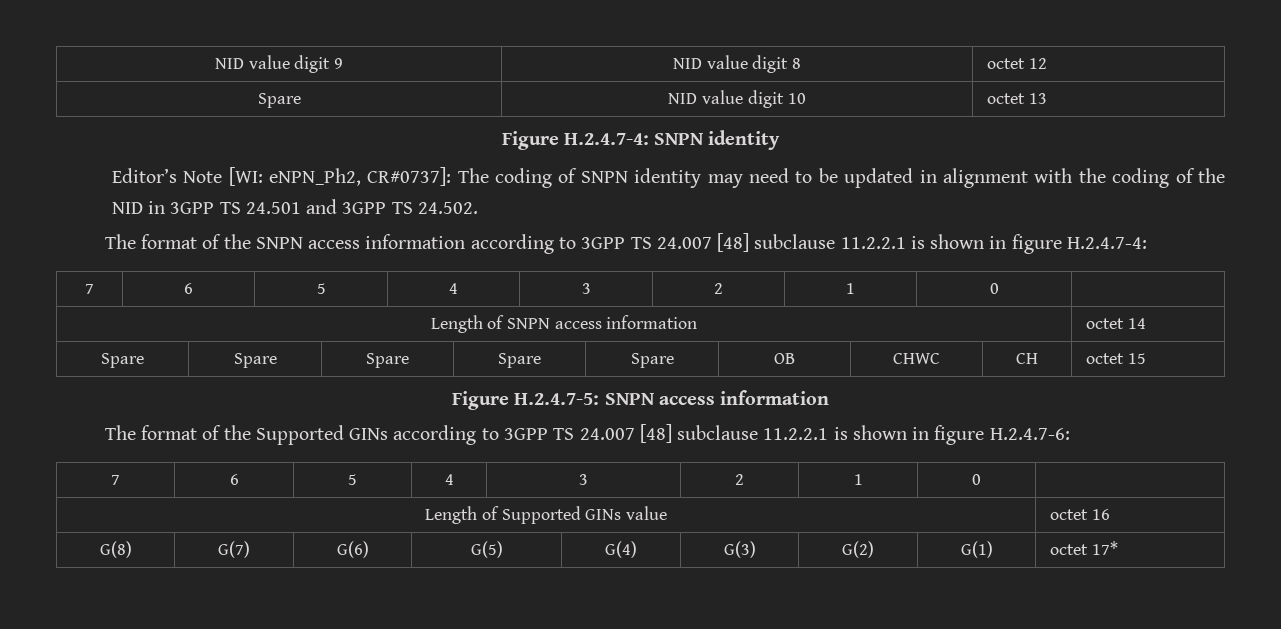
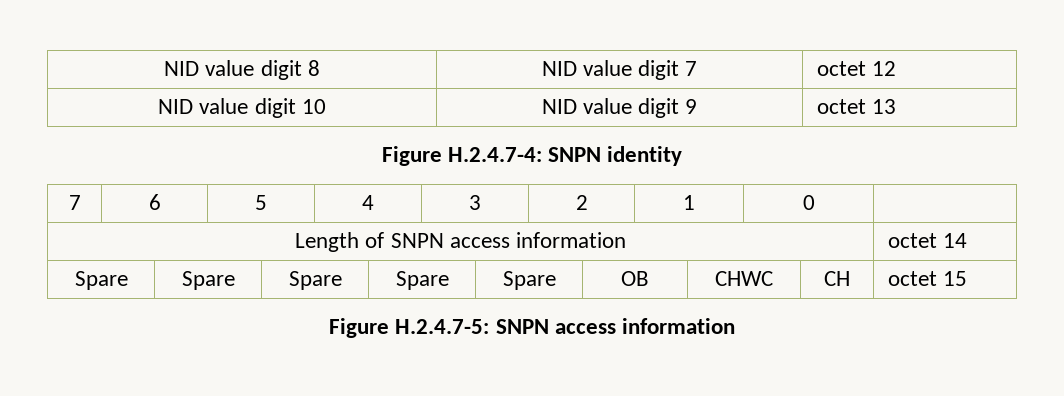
[214,55,344,73] [672,55,802,73] [987,58,1047,69] [257,93,301,108] [668,90,806,108] NID value digit 9 | NID value digit 8 | octet 12 // Spare | NID value digit 10 -> [164,60,320,80] [541,60,698,80] [816,61,896,76] [158,98,326,118] [541,98,698,118] NID value digit 8 | NID value digit 7 | octet 12 // NID value digit 10 | NID value digit 9
[111,167,1225,188] [111,199,478,214] [104,233,1147,254] // Editor’s Note [WI: eNPN_Ph2, CR#0737]: The coding of SNPN identity may need to be updated in alignment with the coding of the NID in 3GPP TS 24.501 and 3GPP TS 24.502. // The format of the SNPN access information according to 3GPP TS 24.007 [48] subclause 11.2.2.1 is shown in figure H.2.4.7-4: -> (683, 156) none
[104,424,1070,445] [111,475,120,485] [229,474,239,485] [348,474,357,485] [444,474,454,485] [579,474,588,485] [735,474,744,485] [853,474,863,485] [972,474,981,485] [425,506,667,524] [1050,509,1110,520] [99,541,132,558] [218,541,250,558] [336,541,369,558] [470,541,503,558] [605,541,637,558] [723,541,756,558] [842,541,874,558] [960,541,993,558] [1050,541,1118,555] // The format of the Supported GINs according to 3GPP TS 24.007 [48] subclause 11.2.2.1 is shown in figure H.2.4.7-6: // 7 | 6 | 5 | 4 | 3 | 2 | 1 | 0 | // Length of Supported GINs value | octet 16 // G(8) | G(7) | G(6) | G(5) | G(4) | G(3) | G(2) | G(1) | octet 17* -> (735, 326) none

